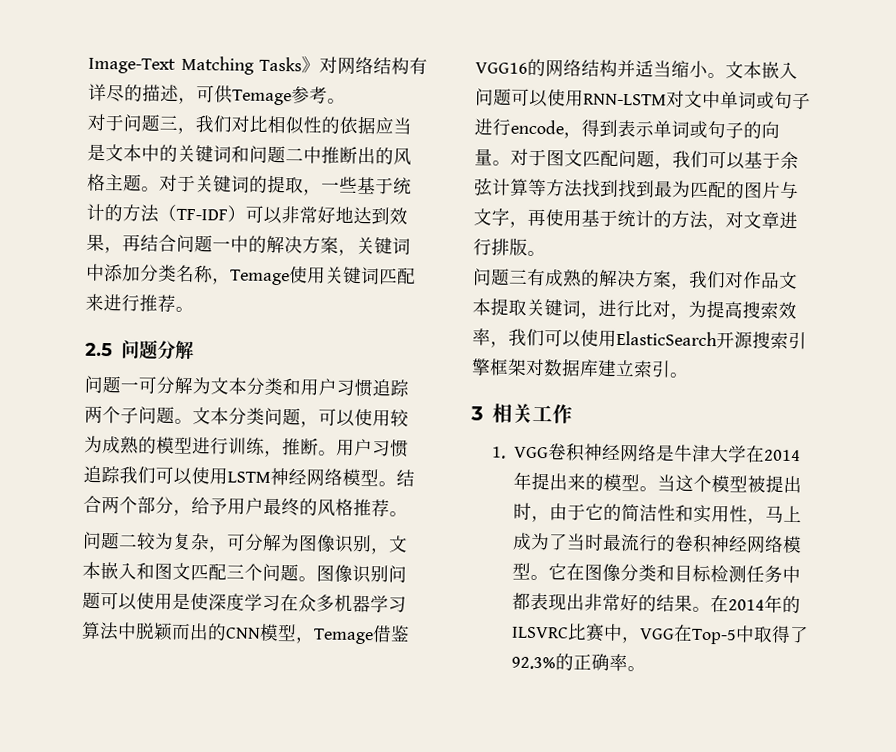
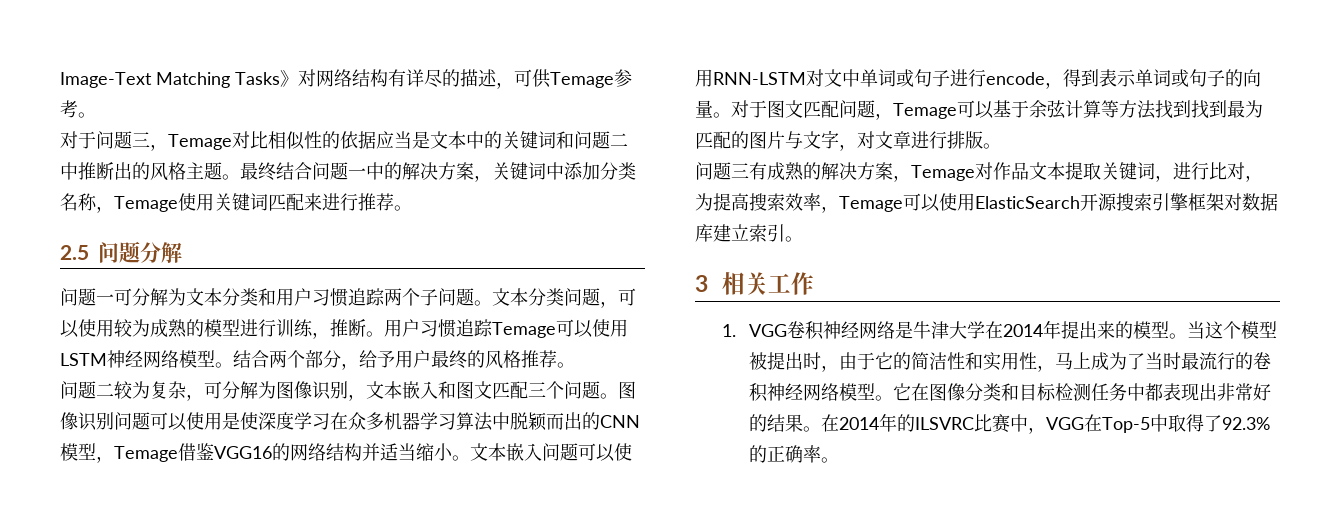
[195,115,232,133] 我们 -> [168,134,232,150] Temage
[159,174,412,196] [86,203,408,225] [86,233,141,254] 对于关键词的提取，一些基于统计的方法（TF-IDF）可以非常好地达到效果，再 -> [240,162,276,181] 最终
[119,466,156,484] 我们 -> [492,322,556,338] Temage
[672,150,709,168] 我们 -> [893,103,957,119] Temage
[527,208,726,231] 再使用基于统计的方法， -> (857, 147) none
[689,270,726,289] 我们 -> [911,165,975,181] Temage
[508,328,545,347] 我们 -> [839,196,903,212] Temage

